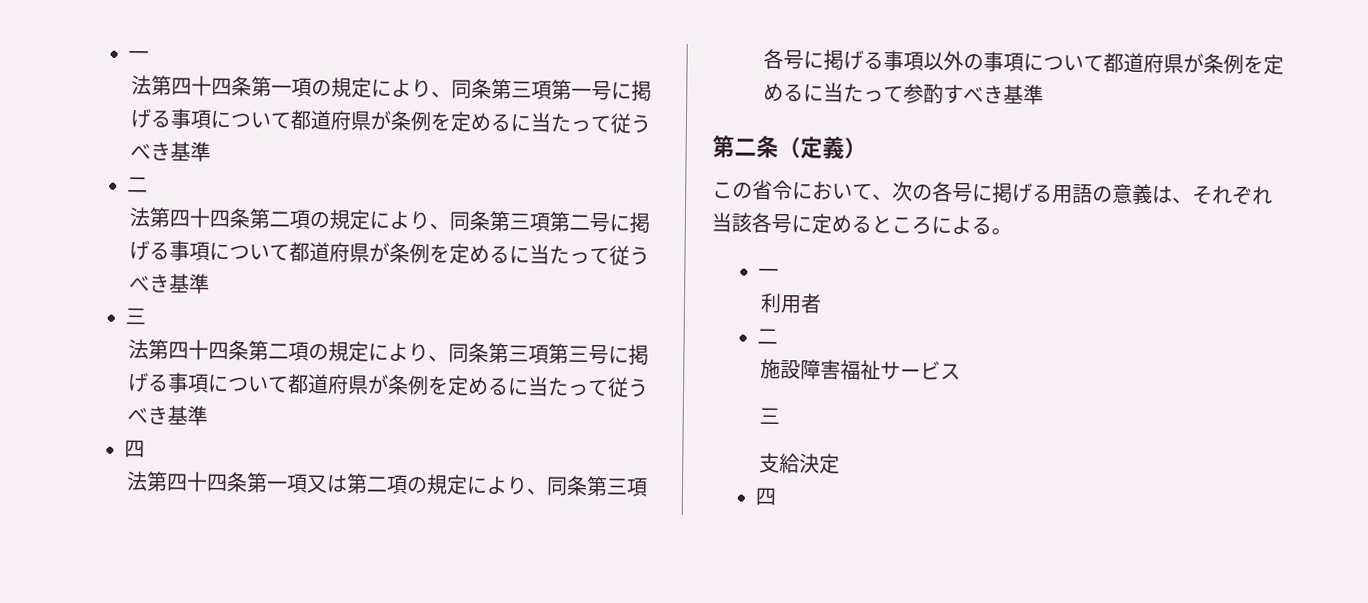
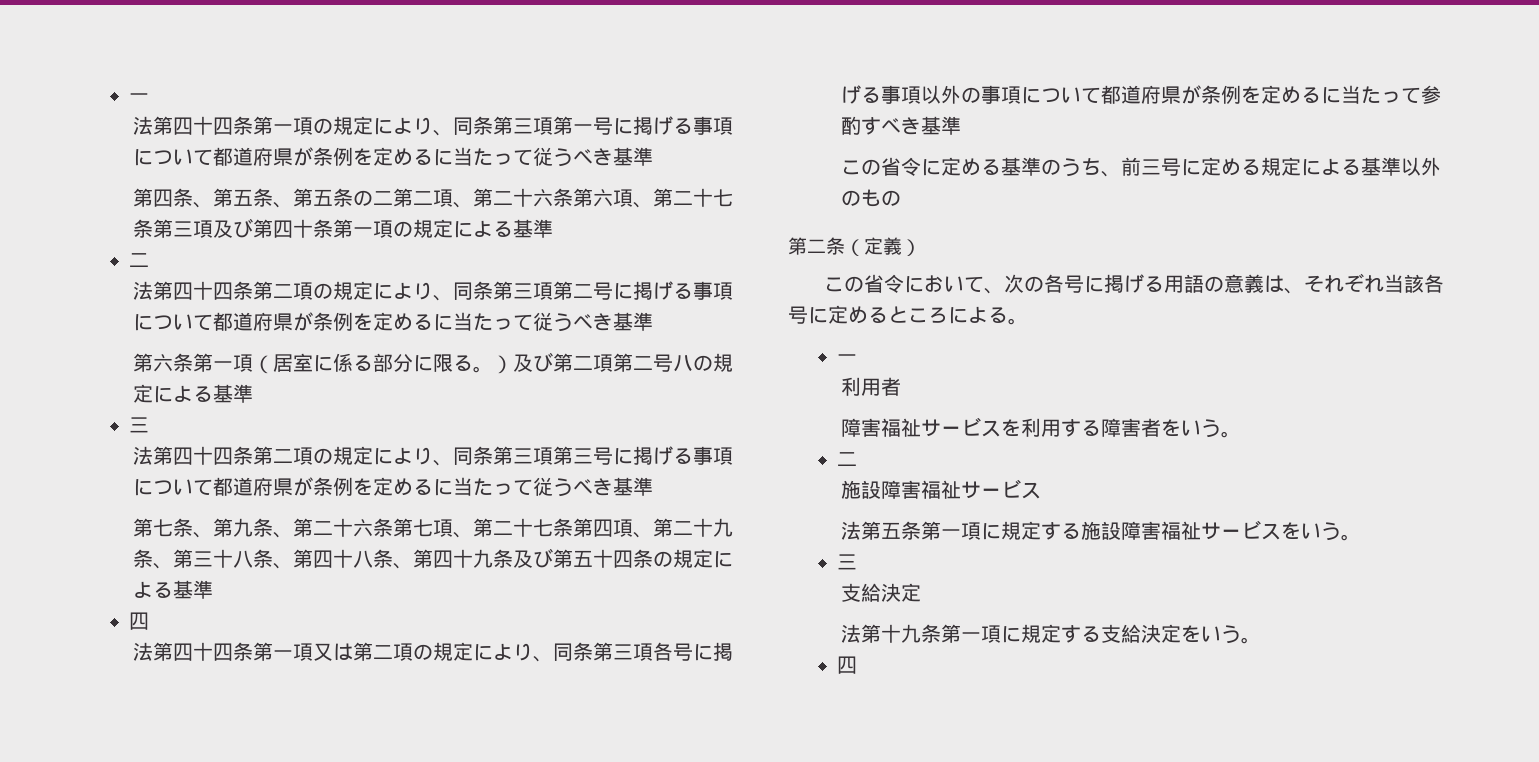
(212, 151) none -> [133,188,734,208] [133,218,554,238] // 第四条、第五条、第五条の二第二項、第二十六条第六項、第二十七条第三項及び第四十条第一項の規定による基準
(211, 283) none -> [133,352,734,374] [133,384,254,403] // 第六条第一項（居室に係る部分に限る。）及び第二項第二号ハの規定による基準
(209, 415) none -> [133,518,734,538] [133,548,734,569] [133,580,214,599] // 第七条、第九条、第二十六条第七項、第二十七条第四項、第二十九条、第三十八条、第四十八条、第四十九条及び第五十四条の規定による基準
(1045, 94) none -> [841,157,1442,177] [841,189,902,207] // この省令に定める基準のうち、前三号に定める規定による基準以外のもの
(823, 303) none -> [841,417,1242,438] // 障害福祉サービスを利用する障害者をいう。
[759,407,781,425] [759,452,841,474] 三 // 支給決定 -> [841,520,1362,541] [836,554,857,570] [841,583,922,602] [841,624,1262,644] 法第五条第一項に規定する施設障害福祉サービスをいう。 // 三 // 支給決定 // 法第十九条第一項に規定する支給決定をいう。

